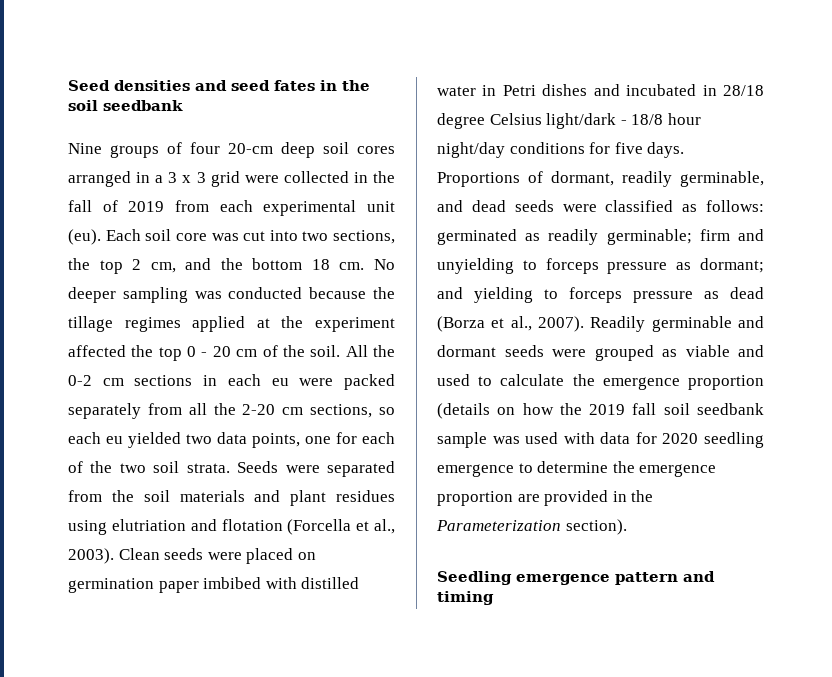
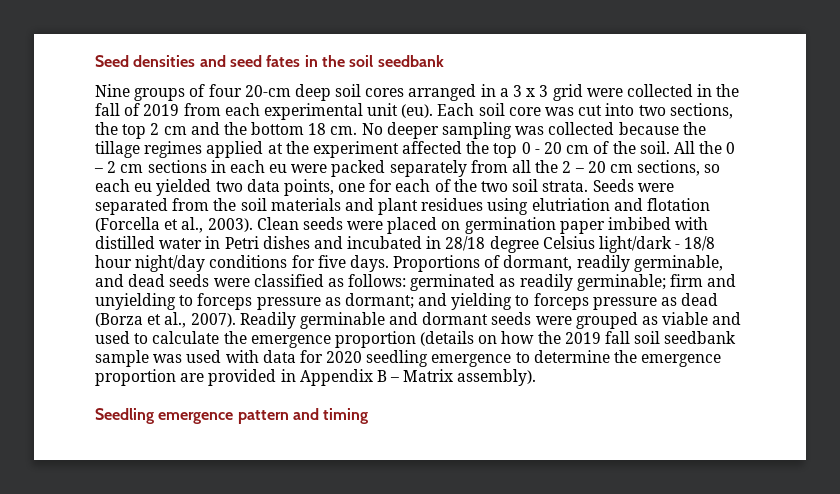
[150,262,176,273] cm, -> [163,126,187,135] cm
[228,287,303,299] conducted -> [548,122,615,135] collected
[68,375,92,386] 0-2 -> [726,142,736,154] [94,161,117,173] 0 – 2
[242,404,276,415] 2-20 -> [562,161,606,173] 2 – 20
[631,490,654,502] [436,519,627,535] the Parameterization section). -> [299,369,537,386] Appendix B – Matrix assembly).

